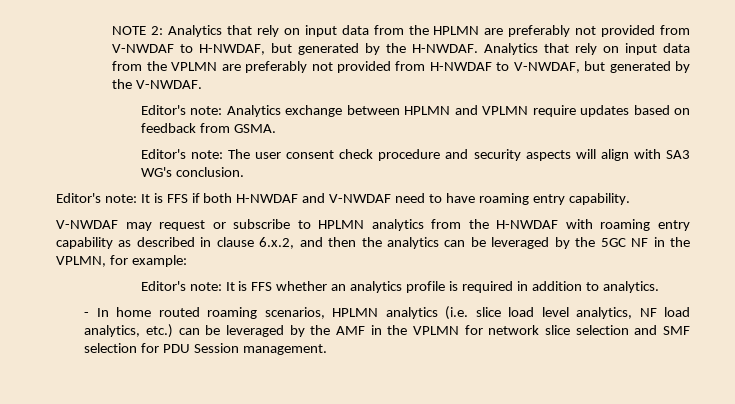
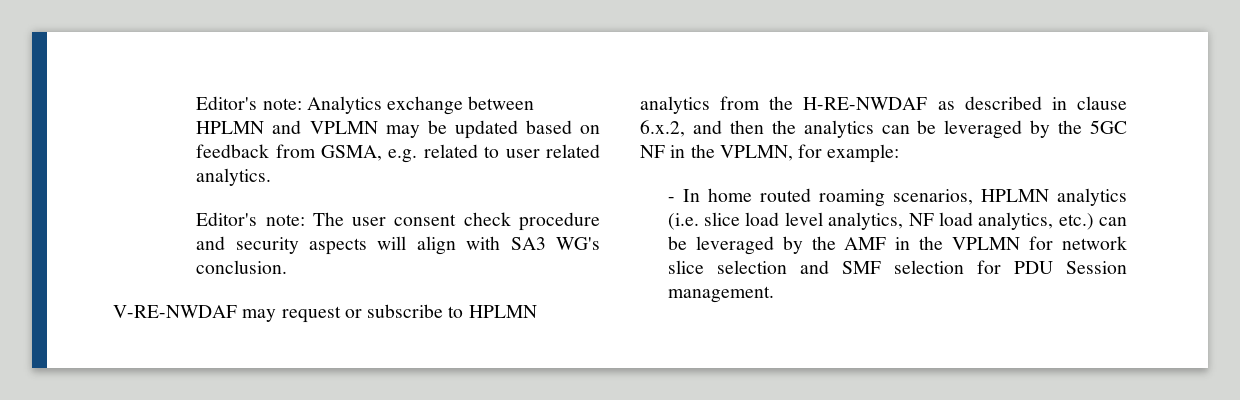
[112,25,690,37] [112,43,690,55] [112,61,690,73] [112,79,203,89] NOTE 2: Analytics that rely on input data from the HPLMN are preferably not provided from V-NWDAF to H-NWDAF, but generated by the H-NWDAF. Analytics that rely on input data from the VPLMN are preferably not provided from H-NWDAF to V-NWDAF, but generated by the V-NWDAF. // -> (196, 103) none
[532,105,630,117] require updates -> [385,120,518,139] may be updated
[233,124,276,133] GSMA. -> [321,144,600,163] [196,168,272,186] GSMA, e.g. related to user related analytics.
[56,193,630,205] [56,220,118,229] Editor's note: It is FFS if both H-NWDAF and V-NWDAF need to have roaming entry capability. // V-NWDAF -> [113,305,237,318] V-RE-NWDAF
[496,219,691,231] [56,237,113,249] H-NWDAF with roaming entry capability -> [803,97,928,110] H-RE-NWDAF
[140,281,659,293] // Editor's note: It is FFS whether an analytics profile is required in addition to analytics. -> (900, 153) none

